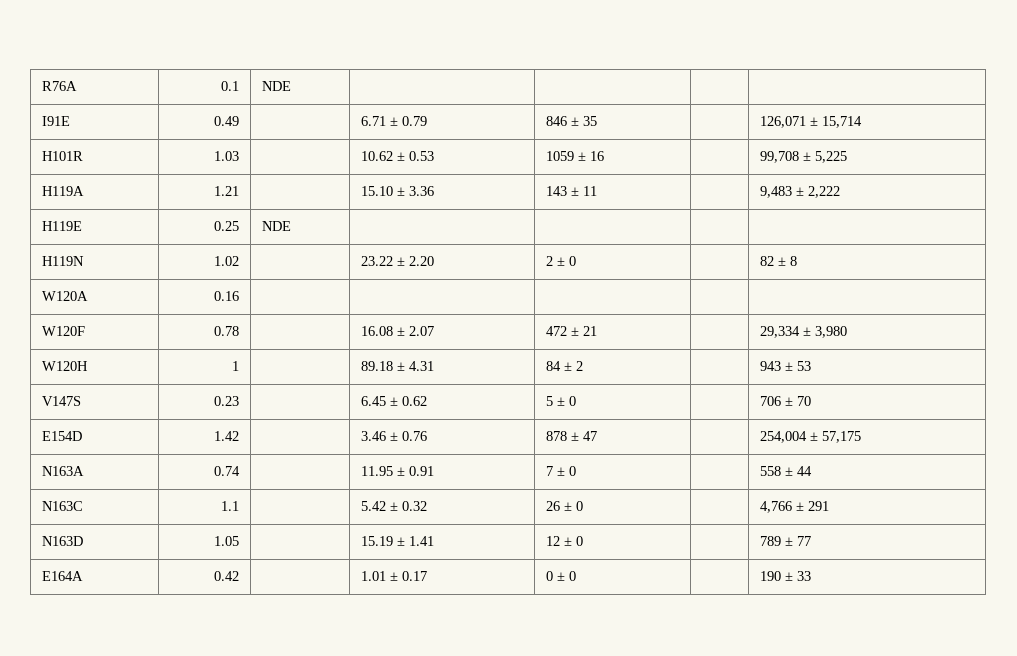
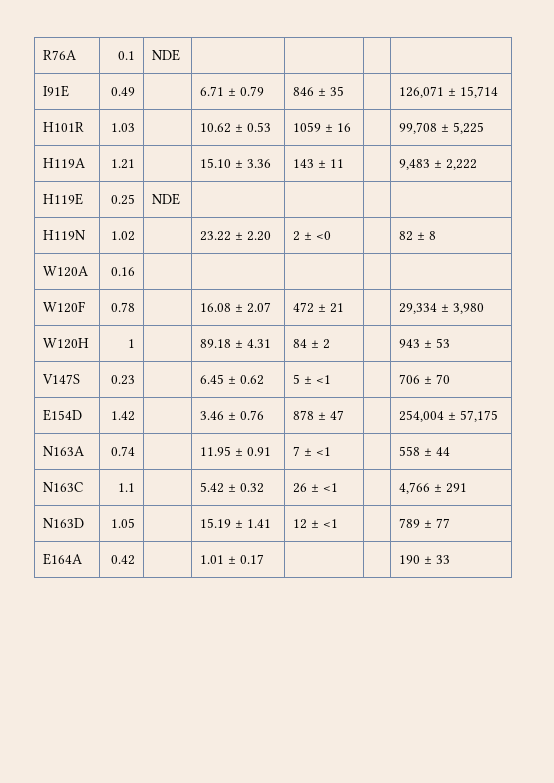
[568,256,576,266] 0 -> [316,231,332,240] <0
[568,396,576,406] 0 -> [316,375,332,384] <1
[568,466,576,476] 0 -> [316,447,332,456] <1
[575,501,583,511] 0 -> [323,483,339,492] <1
[575,536,583,546] 0 -> [323,519,339,528] <1
[545,571,576,581] 0 ± 0 -> (265, 559) none

